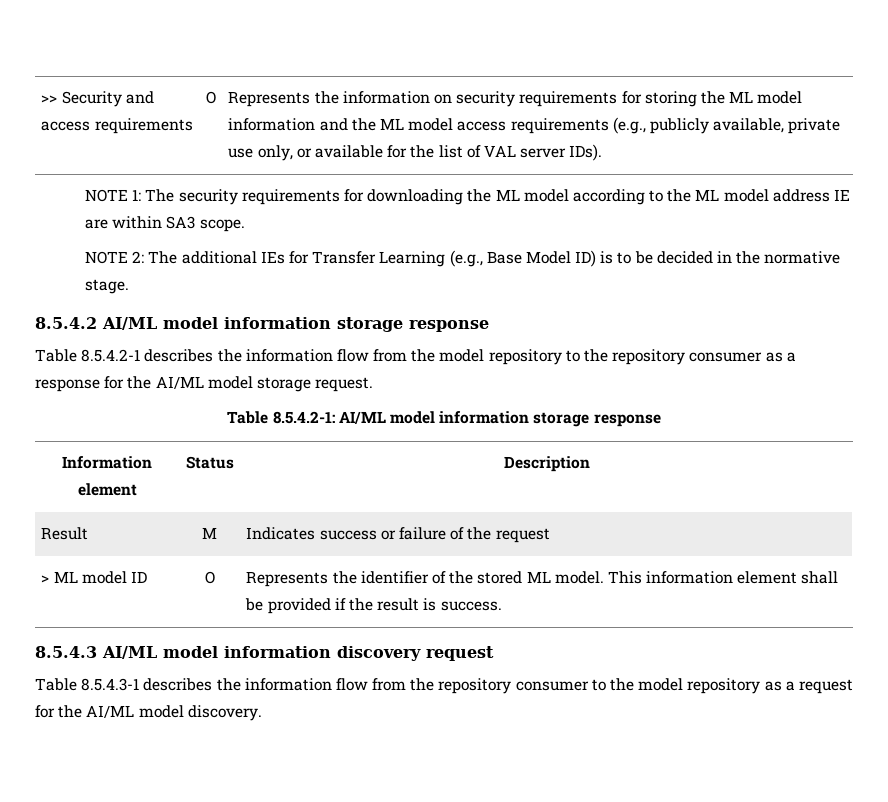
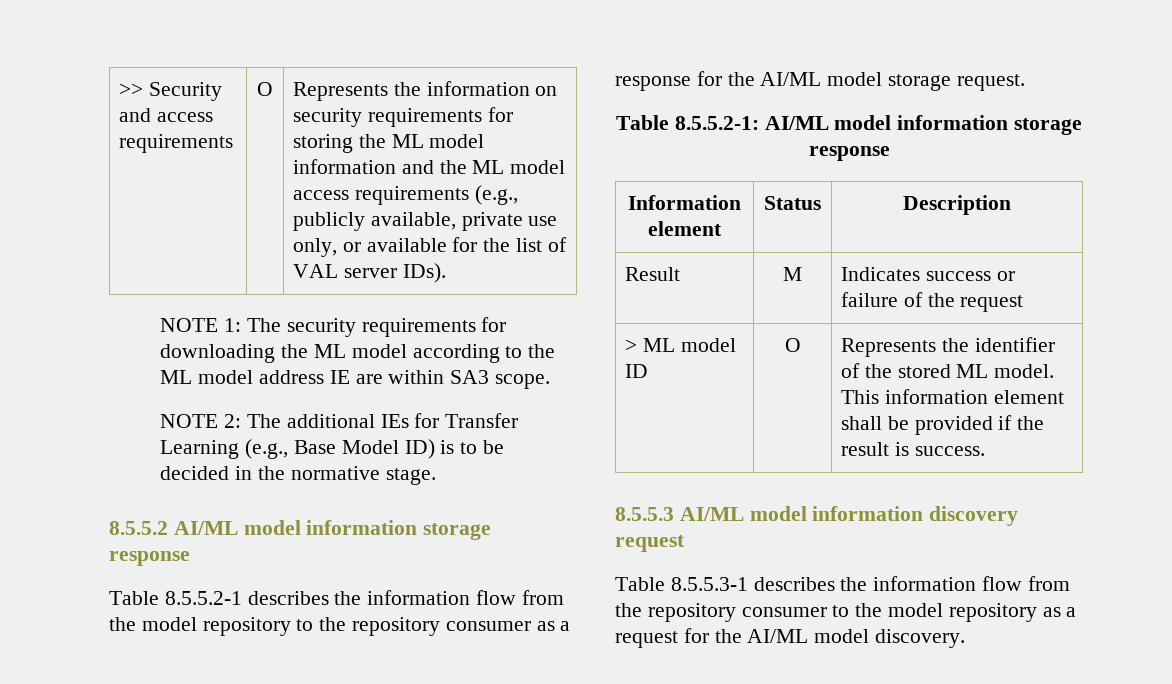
[35,317,97,329] 8.5.4.2 -> [109,521,168,535] 8.5.5.2
[81,349,141,362] 8.5.4.2-1 -> [164,591,242,605] 8.5.5.2-1
[272,411,335,424] 8.5.4.2-1: -> [674,116,759,130] 8.5.5.2-1:
[35,646,97,658] 8.5.4.3 -> [615,507,674,521] 8.5.5.3
[81,678,140,691] 8.5.4.3-1 -> [670,577,748,591] 8.5.5.3-1

